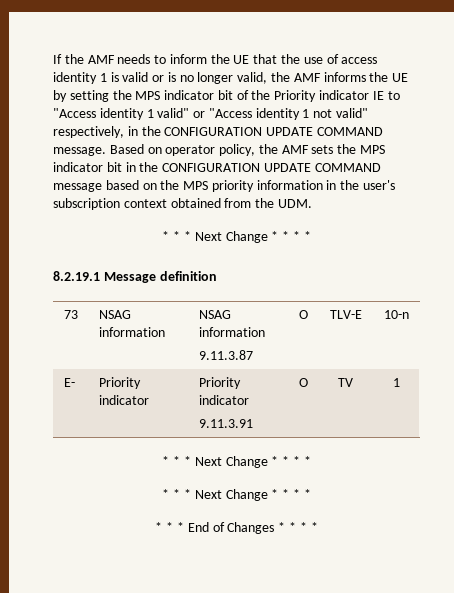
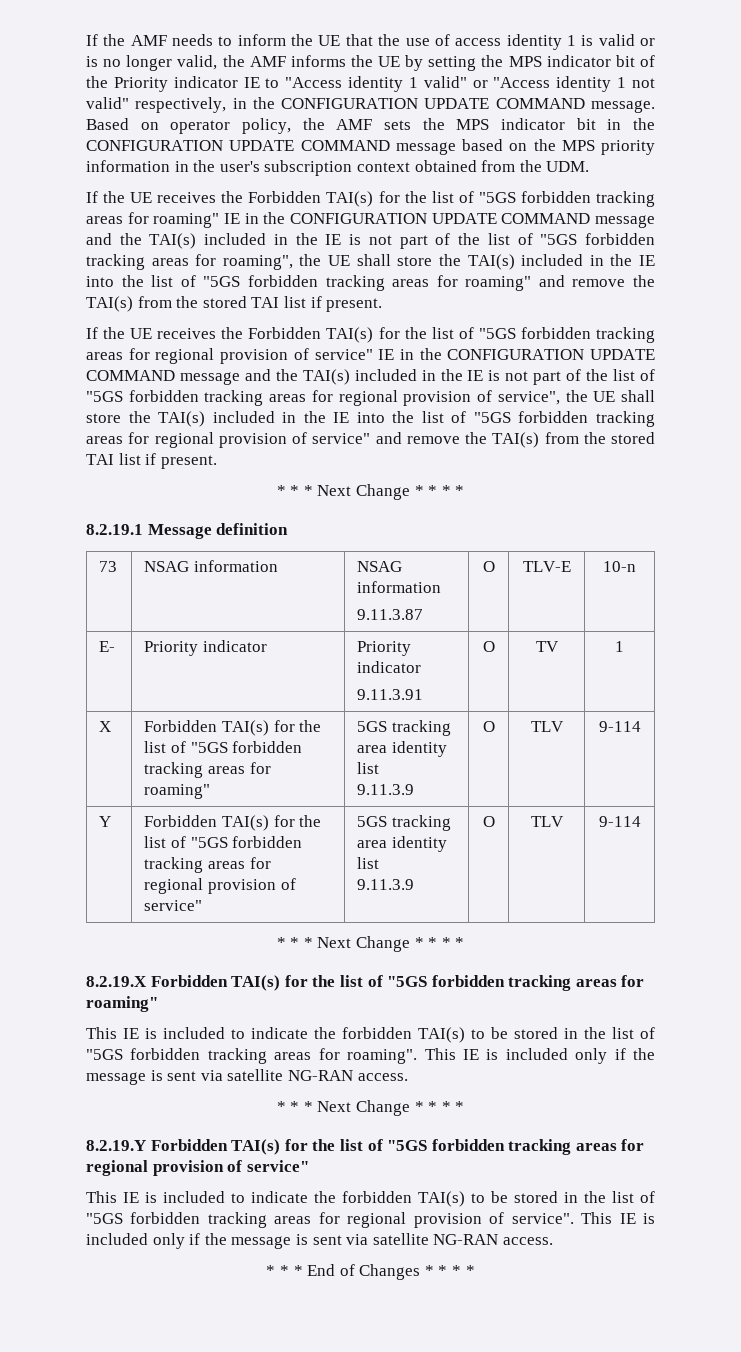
(312, 203) none -> [86,191,656,207] [86,212,655,228] [86,233,655,249] [86,254,655,270] [86,275,655,291] [86,296,383,312] [86,327,656,343] [86,348,655,364] [86,369,655,385] [86,390,656,406] [86,411,655,427] [86,432,655,448] [86,453,217,469] // If the UE receives the Forbidden TAI(s) for the list of "5GS forbidden tracking areas for roaming" IE in the CONFIGURATION UPDATE COMMAND message and the TAI(s) included in the IE is not part of the list of "5GS forbidden tracking areas for roaming", the UE shall store the TAI(s) included in the IE into the list of "5GS forbidden tracking areas for roaming" and remove the TAI(s) from the stored TAI list if present. // If the UE receives the Forbidden TAI(s) for the list of "5GS forbidden tracking areas for regional provision of service" IE in the CONFIGURATION UPDATE COMMAND message and the TAI(s) included in the IE is not part of the list of "5GS forbidden tracking areas for regional provision of service", the UE shall store the TAI(s) included in the IE into the list of "5GS forbidden tracking areas for regional provision of service" and remove the TAI(s) from the stored TAI list if present.
[162,456,311,468] [162,489,311,501] // * * * Next Change * * * * // * * * Next Change * * * * -> [99,721,112,732] [144,720,322,736] [144,741,303,753] [144,762,271,778] [144,784,211,799] [357,720,452,736] [357,741,448,757] [357,762,380,774] [357,784,415,795] [482,721,495,732] [530,721,564,732] [598,721,641,732] [99,816,112,827] [144,815,322,831] [144,836,303,848] [144,857,271,873] [144,878,296,894] [144,900,203,911] [357,815,452,831] [357,836,448,852] [357,857,380,869] [357,879,415,890] [482,816,495,827] [530,816,564,827] [598,816,641,827] [276,936,465,952] [86,975,645,991] [86,996,158,1012] [86,1027,655,1043] [86,1048,655,1064] [86,1069,408,1085] [276,1100,465,1116] [86,1139,645,1155] [86,1160,309,1176] [86,1191,655,1207] [86,1212,655,1228] [86,1233,553,1249] // X | Forbidden TAI(s) for the list of "5GS forbidden tracking areas for roaming" | 5GS tracking area identity list // 9.11.3.9 | O | TLV | 9-114 // Y | Forbidden TAI(s) for the list of "5GS forbidden tracking areas for regional provision of service" | 5GS tracking area identity list // 9.11.3.9 | O | TLV | 9-114 // * * * Next Change * * * * // 8.2.19.X Forbidden TAI(s) for the list of "5GS forbidden tracking areas for roaming" // This IE is included to indicate the forbidden TAI(s) to be stored in the list of "5GS forbidden tracking areas for roaming". This IE is included only if the message is sent via satellite NG-RAN access. // * * * Next Change * * * * // 8.2.19.Y Forbidden TAI(s) for the list of "5GS forbidden tracking areas for regional provision of service" // This IE is included to indicate the forbidden TAI(s) to be stored in the list of "5GS forbidden tracking areas for regional provision of service". This IE is included only if the message is sent via satellite NG-RAN access.

